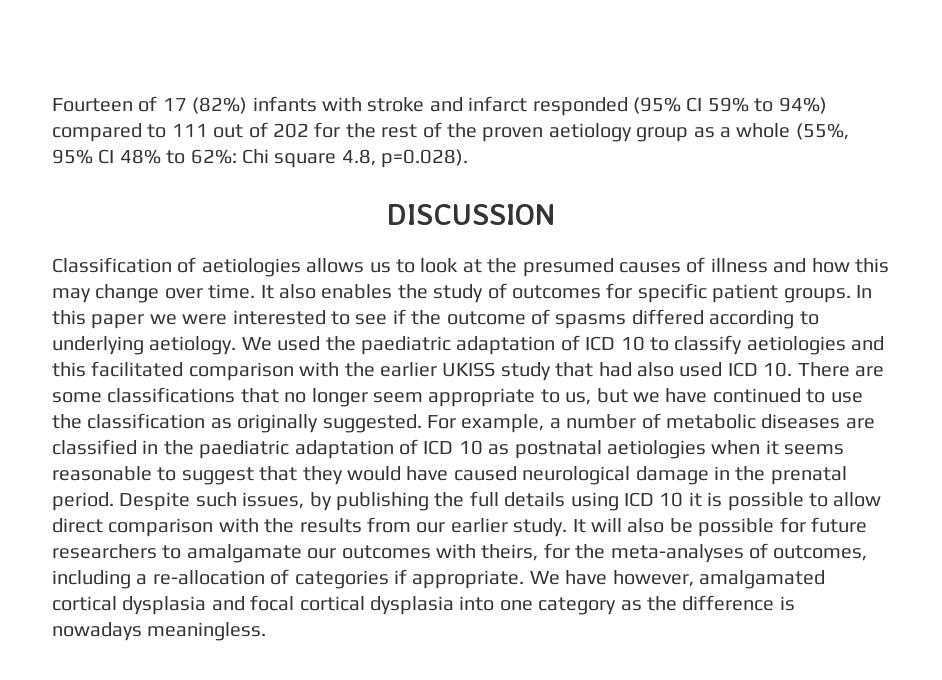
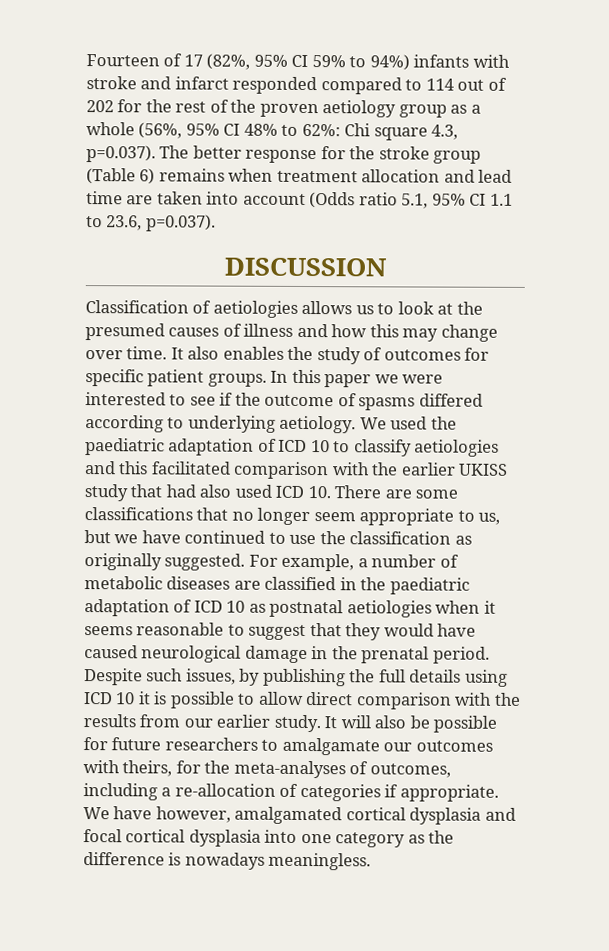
[192,97,248,114] (82%) -> [206,53,410,71] (82%, 95% CI 59% to 94%)
[632,97,827,114] (95% CI 59% to 94%) -> (318, 85) none
[171,124,208,137] 111 -> [425,78,454,91] 114
[795,123,849,140] (55%, -> [138,122,183,139] (56%,
[341,149,469,168] 4.8, p=0.028). -> [431,124,459,140] [86,145,482,164] [86,168,513,185] [86,191,513,209] [86,214,216,232] 4.3, p=0.037). The better response for the stroke group (Table 6) remains when treatment allocation and lead time are taken into account (Odds ratio 5.1, 95% CI 1.1 to 23.6, p=0.037).

